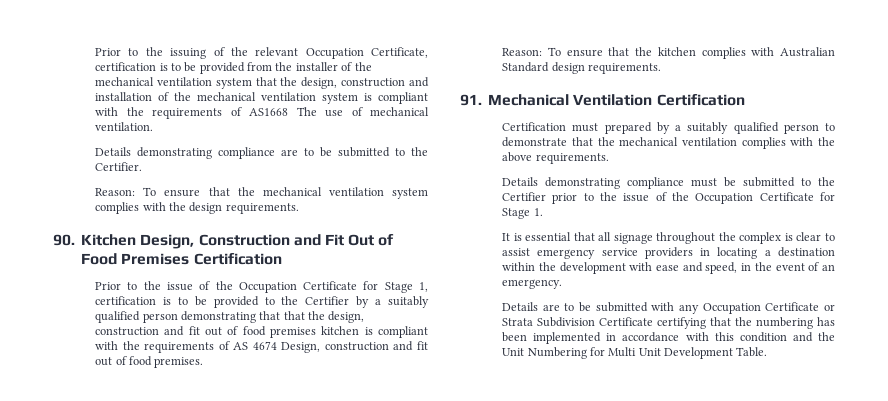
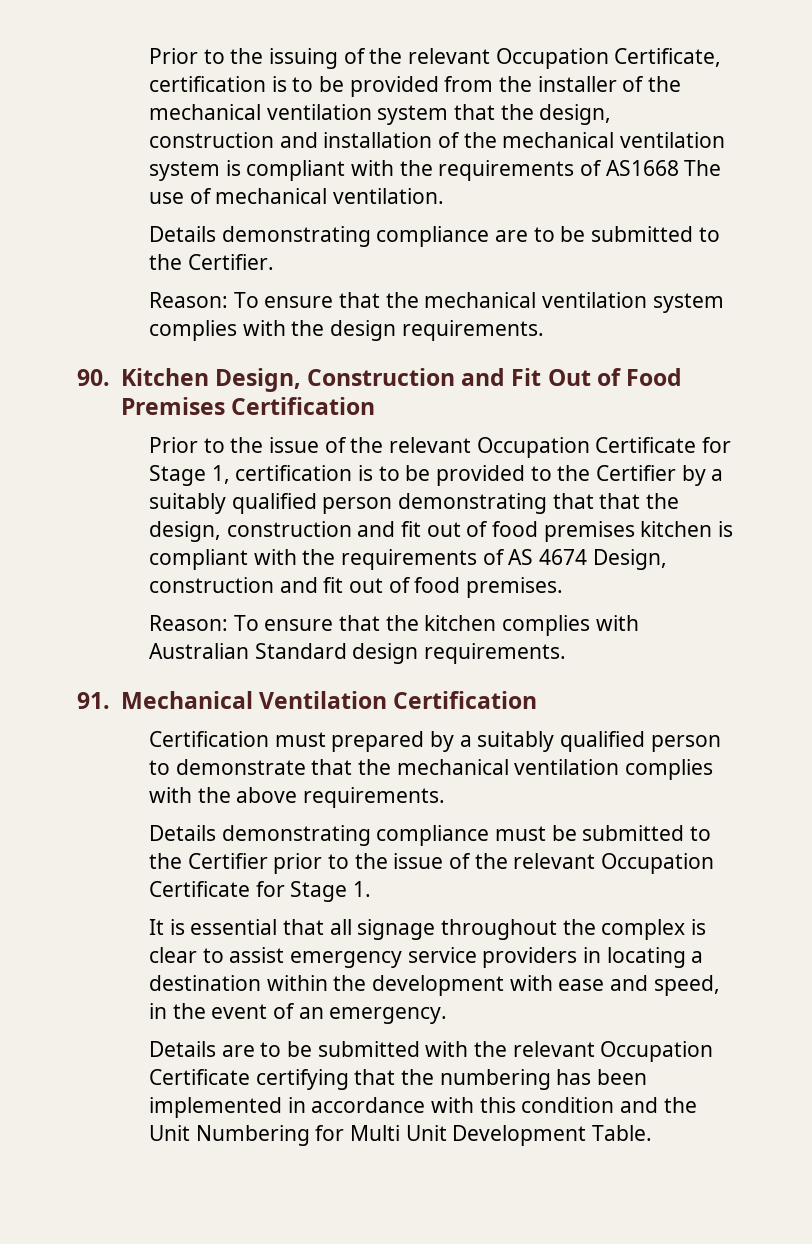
(233, 285) none -> [388,437,471,453] relevant
(690, 196) none -> [513,853,596,869] relevant
[679,302,835,314] [502,317,596,327] any Occupation Certificate or Strata Subdivision -> [473,1041,714,1062] the relevant Occupation

